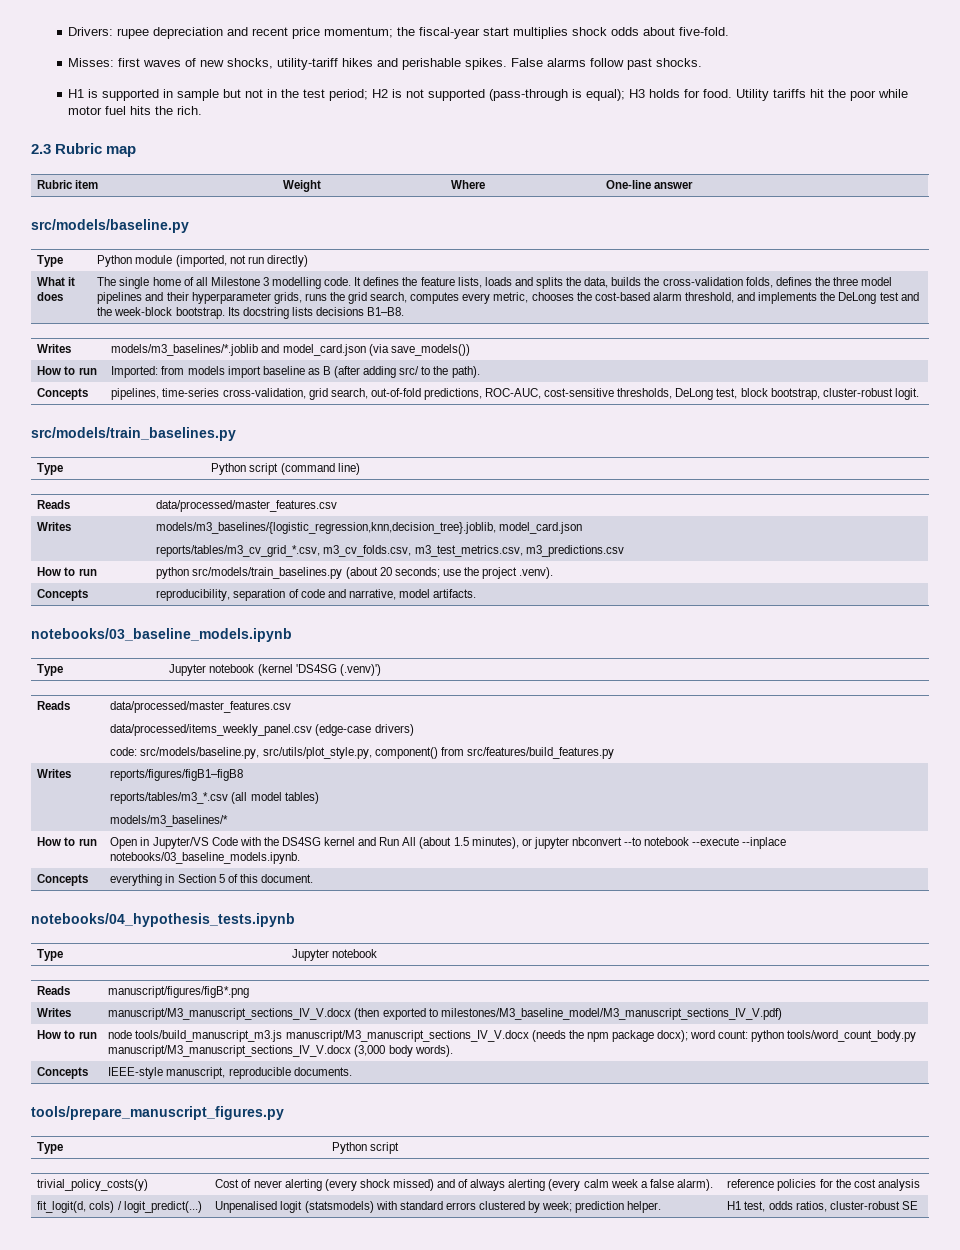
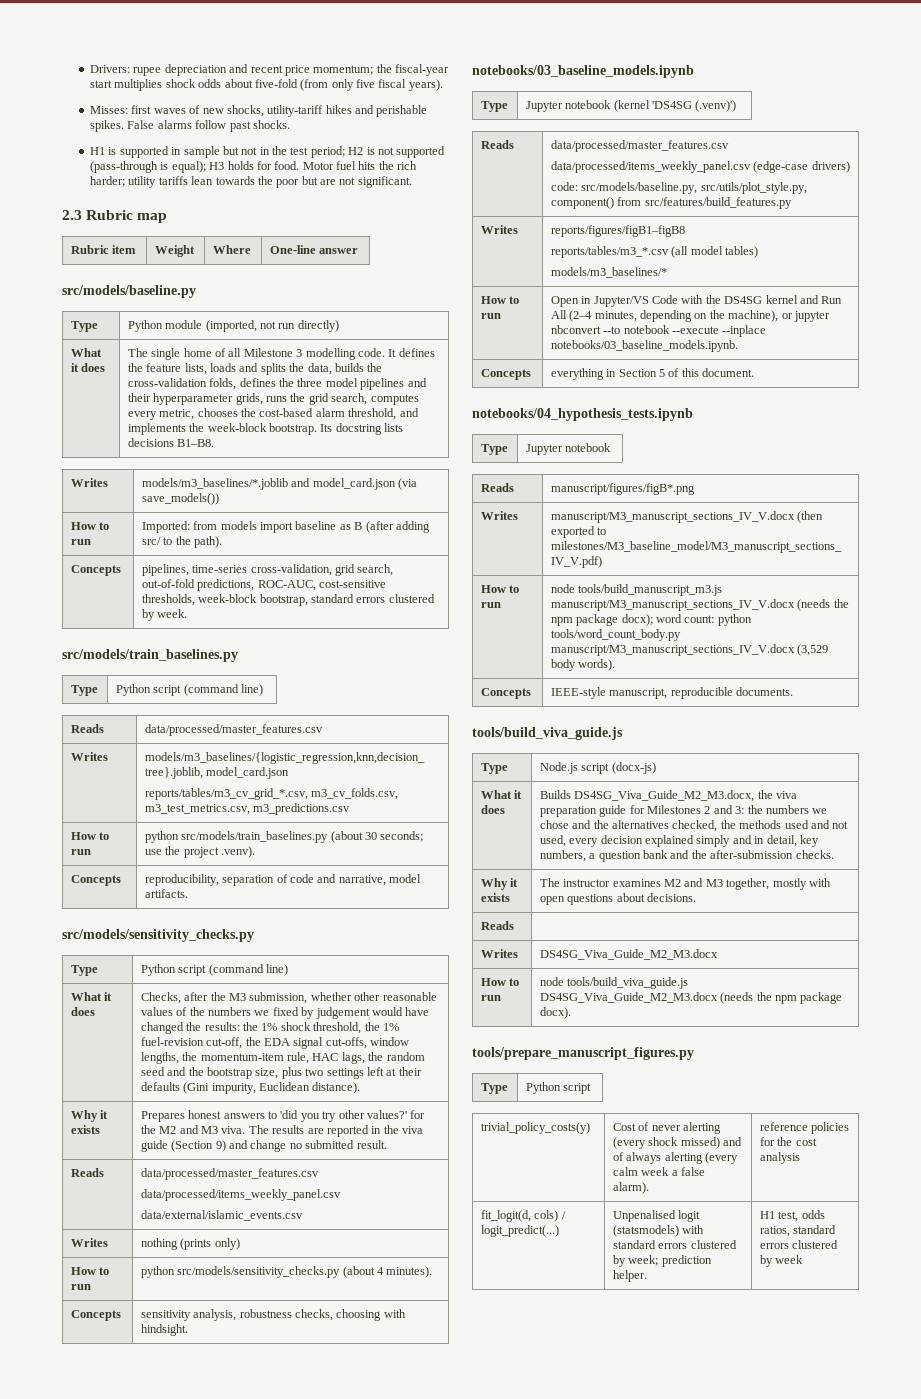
[679,27,730,36] five-fold. -> [254,79,443,91] five-fold (from only five fiscal years).
[736,89,909,101] [68,106,203,115] Utility tariffs hit the poor while motor fuel hits the rich. -> [302,161,418,170] [90,176,412,188] Motor fuel hits the rich harder; utility tariffs lean towards the poor but are not significant.
[838,292,919,304] [97,307,113,316] DeLong test and the -> (205, 427) none
[675,388,919,400] DeLong test, block bootstrap, cluster-robust logit. -> [198,594,435,606] [141,609,188,621] week-block bootstrap, standard errors clustered by week.
[379,567,392,576] 20 -> [365,832,378,840] 30
(477, 593) none -> [62,929,254,942] [70,965,98,976] [140,964,289,976] [70,992,113,1001] [70,1007,95,1016] [140,992,437,1004] [140,1007,430,1019] [140,1022,399,1034] [140,1037,410,1049] [140,1052,425,1064] [140,1067,422,1079] [140,1082,361,1094] [70,1110,109,1122] [70,1125,100,1134] [140,1110,426,1122] [140,1125,424,1137] [140,1140,387,1152] [70,1168,104,1177] [140,1168,319,1180] [140,1189,341,1201] [140,1210,303,1221] [70,1238,108,1247] [140,1238,240,1250] [70,1267,110,1275] [70,1284,91,1290] [140,1266,433,1278] [70,1310,121,1321] [140,1309,406,1321] [140,1324,188,1336] // src/models/sensitivity_checks.py // Type | Python script (command line) // What it does | Checks, after the M3 submission, whether other reasonable values of the numbers we fixed by judgement would have changed the results: the 1% shock threshold, the 1% fuel-revision cut-off, the EDA signal cut-offs, window lengths, the momentum-item rule, HAC lags, the random seed and the bootstrap size, plus two settings left at their defaults (Gini impurity, Euclidean distance). // Why it exists | Prepares honest answers to 'did you try other values?' for the M2 and M3 viva. The results are reported in the viva guide (Section 9) and change no submitted result. // Reads | data/processed/master_features.csv // data/processed/items_weekly_panel.csv // data/external/islamic_events.csv // Writes | nothing (prints only) // How to run | python src/models/sensitivity_checks.py (about 4 minutes). // Concepts | sensitivity analysis, robustness checks, choosing with hindsight.
[419,837,519,849] (about 1.5 minutes), -> [569,310,779,322] (2–4 minutes, depending on the machine),
[354,1045,386,1057] (3,000 -> [797,644,829,656] (3,529
(352, 1071) none -> [472,727,623,740] [480,763,508,774] [539,762,656,774] [480,790,523,799] [480,805,505,814] [539,790,798,802] [539,805,828,817] [539,820,849,832] [539,835,819,847] [539,850,834,862] [480,878,519,890] [480,893,510,902] [539,878,831,890] [539,893,697,905] [480,921,514,930] [480,949,518,958] [539,949,718,960] [480,978,520,986] [480,995,501,1001] [539,977,689,989] [539,992,843,1004] [539,1007,571,1019] // tools/build_viva_guide.js // Type | Node.js script (docx-js) // What it does | Builds DS4SG_Viva_Guide_M2_M3.docx, the viva preparation guide for Milestones 2 and 3: the numbers we chose and the alternatives checked, the methods used and not used, every decision explained simply and in detail, key numbers, a question bank and the after-submission checks. // Why it exists | The instructor examines M2 and M3 together, mostly with open questions about decisions. // Reads | // Writes | DS4SG_Viva_Guide_M2_M3.docx // How to run | node tools/build_viva_guide.js DS4SG_Viva_Guide_M2_M3.docx (needs the npm package docx).
[829,1201,918,1210] cluster-robust SE -> [793,1225,837,1234] [759,1240,839,1249] [759,1255,804,1267] standard errors clustered by week

